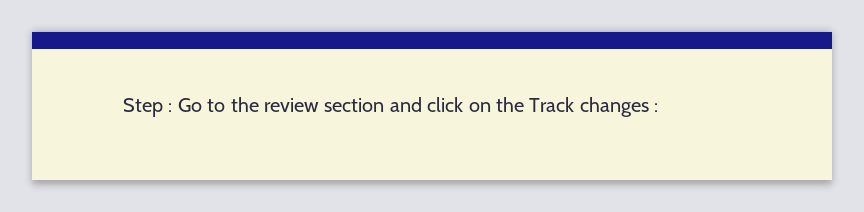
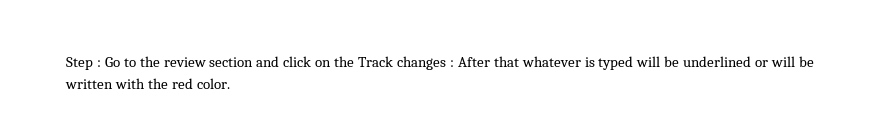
(659, 107) none -> [457,56,814,70] [65,78,230,89] After that whatever is typed will be underlined or will be written with the red color.

